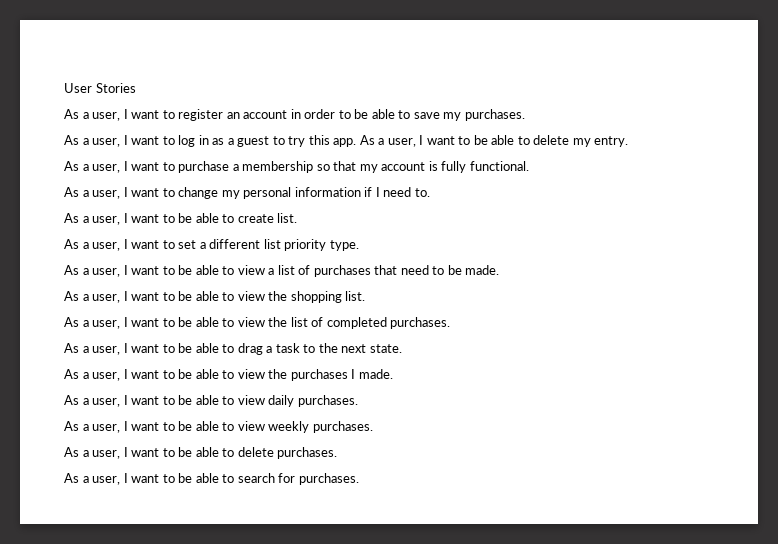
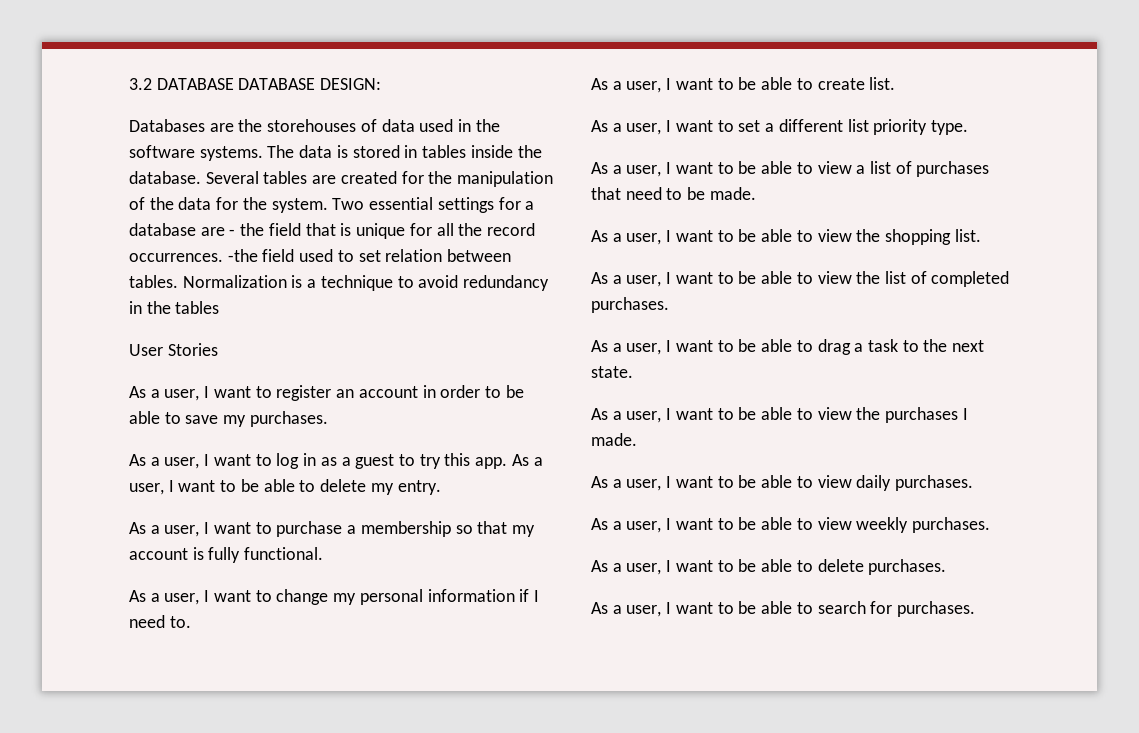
(64, 88) none -> [129,78,382,90] [129,119,500,132] [129,145,542,161] [129,171,554,187] [129,197,535,213] [129,223,535,239] [129,249,512,262] [129,275,550,291] [129,301,220,314] 3.2 DATABASE DATABASE DESIGN: // Databases are the storehouses of data used in the software systems. The data is stored in tables inside the database. Several tables are created for the manipulation of the data for the system. Two essential settings for a database are - the field that is unique for all the record occurrences. -the field used to set relation between tables. Normalization is a technique to avoid redundancy in the tables //

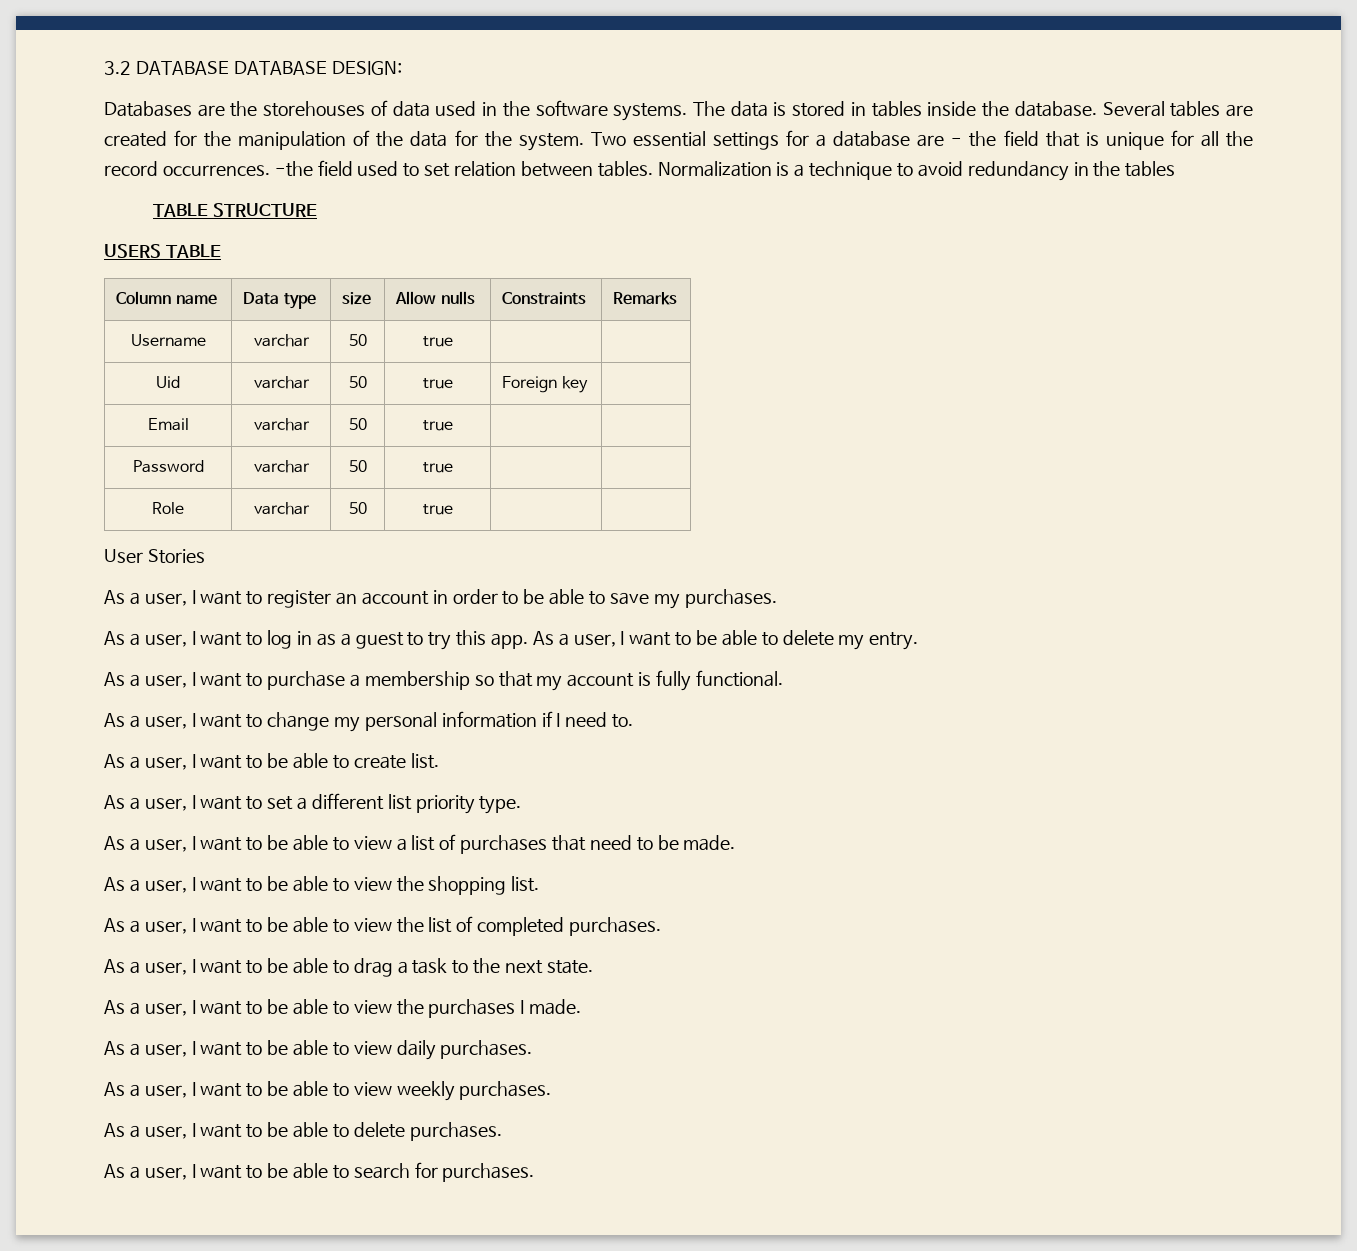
(220, 307) none -> [153,203,318,217] [104,244,221,258] [116,291,217,305] [243,292,316,309] [342,292,372,305] [395,291,475,305] [502,292,587,305] [613,292,678,305] [130,334,206,347] [253,334,310,347] [348,334,367,346] [422,336,453,347] [156,376,180,388] [253,376,310,389] [348,376,367,388] [422,378,453,389] [502,376,588,393] [147,418,189,431] [253,418,310,431] [348,418,367,430] [422,420,453,431] [132,460,204,473] [253,460,310,473] [348,460,367,472] [422,462,453,473] [152,502,184,514] [253,502,310,515] [348,502,367,514] [422,504,453,515] // TABLE STRUCTURE // USERS TABLE // Column name | Data type | size | Allow nulls | Constraints | Remarks // Username | varchar | 50 | true | | // Uid | varchar | 50 | true | Foreign key | // Email | varchar | 50 | true | | // Password | varchar | 50 | true | | // Role | varchar | 50 | true | |

